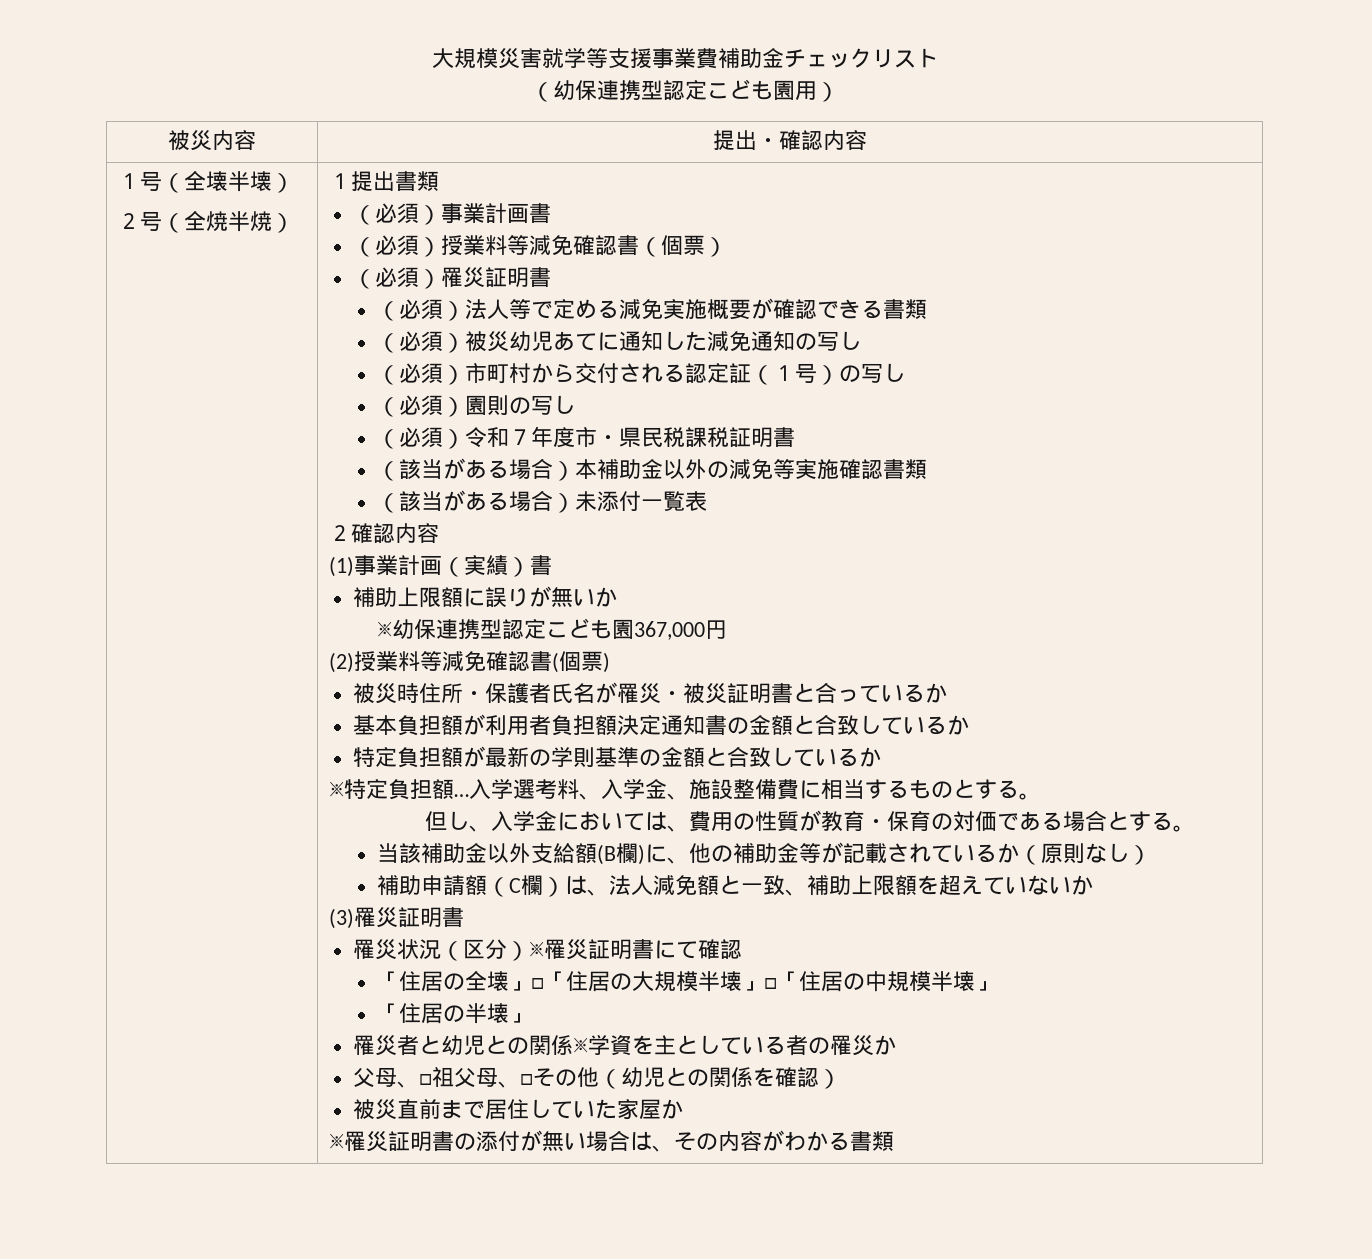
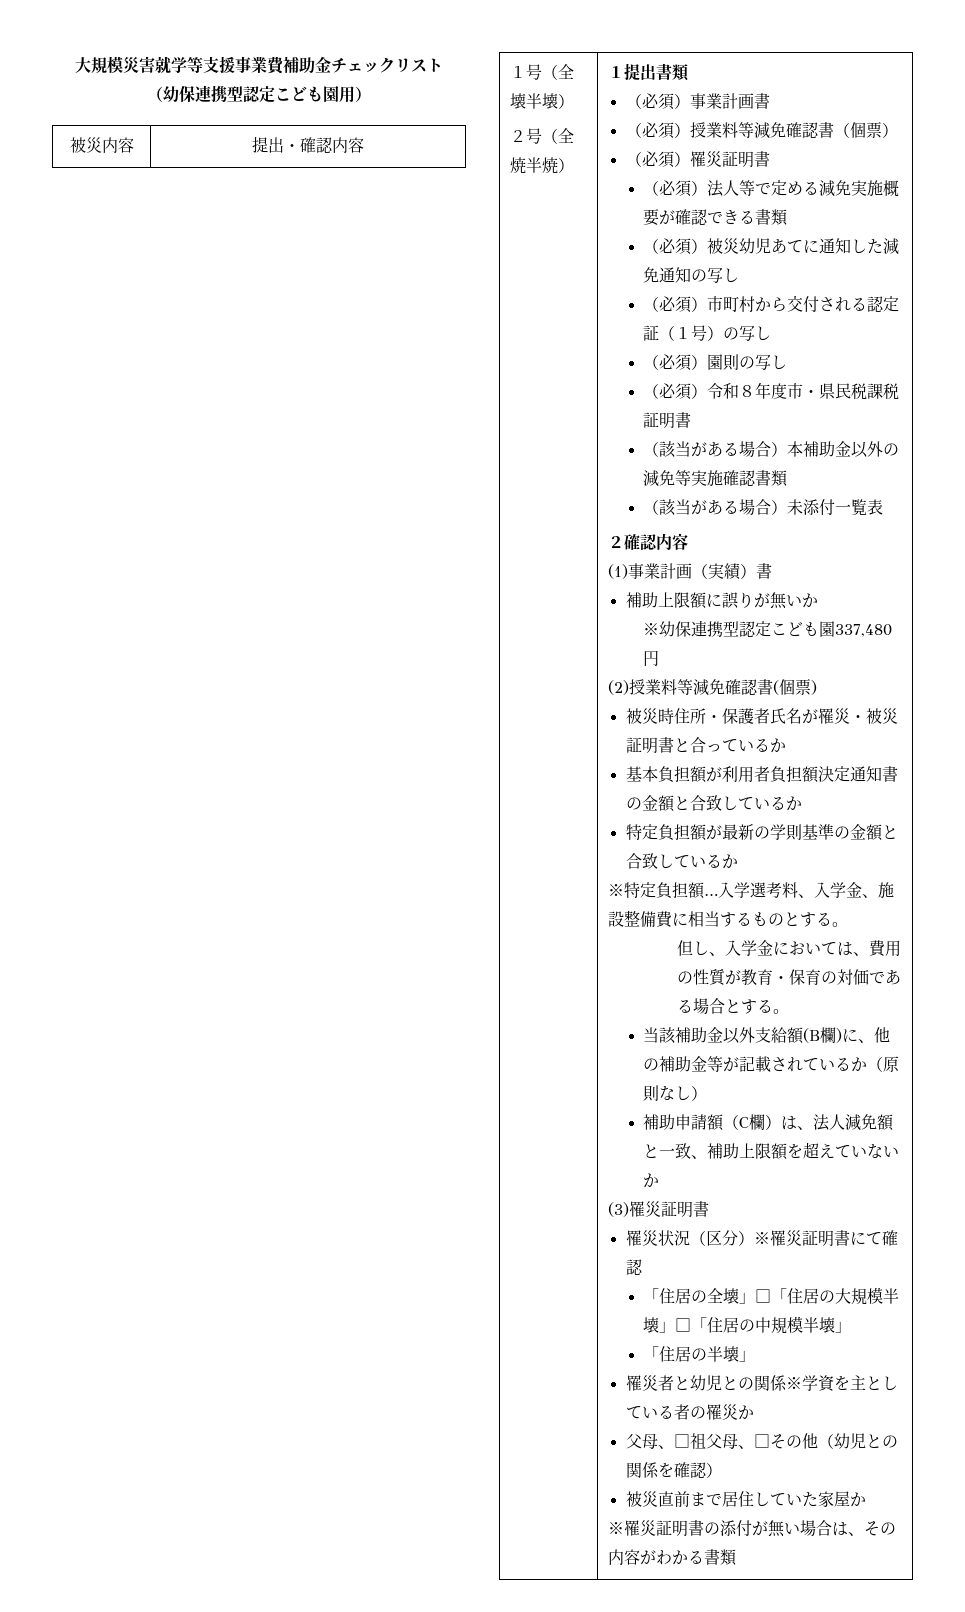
[509,429,532,445] ７ -> [738,385,755,397] ８
[634,621,706,640] 367,000 -> [834,624,892,637] 337,480

